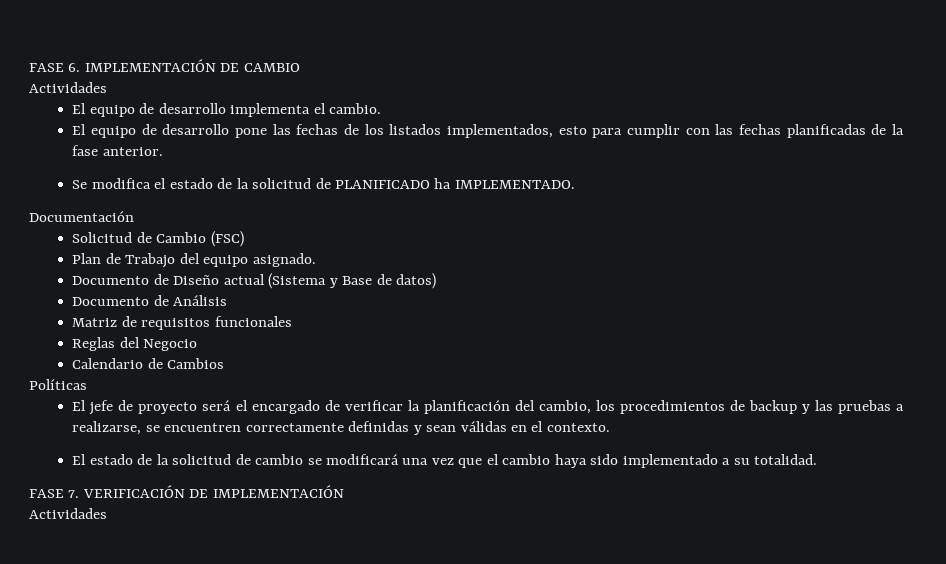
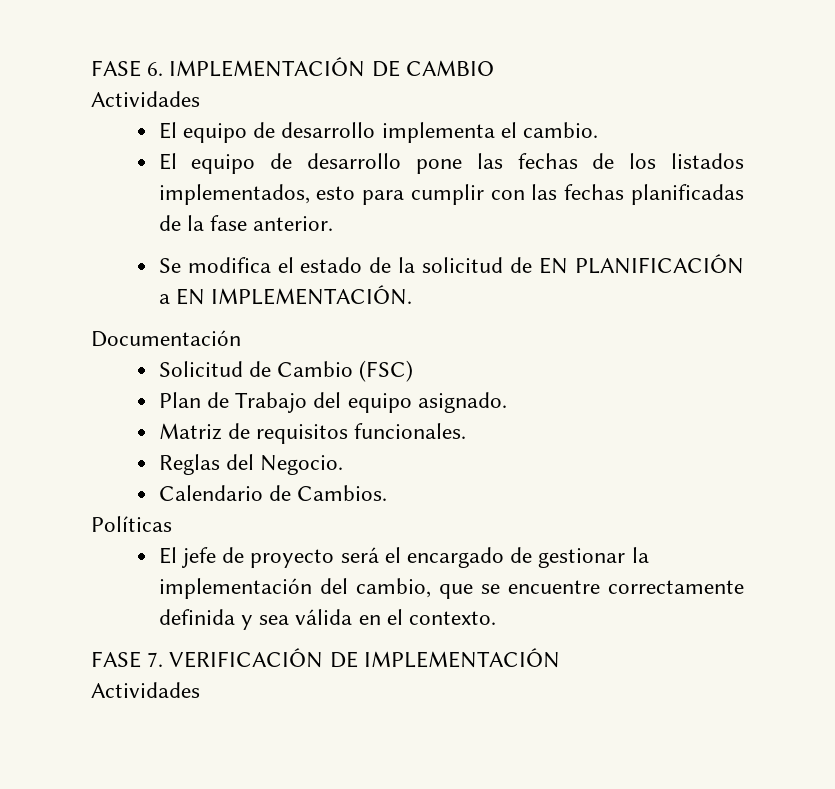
[334,178,575,189] PLANIFICADO ha IMPLEMENTADO. -> [539,254,744,274] [158,285,413,305] EN PLANIFICACIÓN a EN IMPLEMENTACIÓN.
[72,273,436,289] [72,295,228,306] // Documento de Diseño actual (Sistema y Base de datos) // Documento de Análisis -> (507, 402) none
[214,316,292,327] funcionales -> [354,423,467,439] funcionales.
[143,339,198,351] Negocio -> [260,455,344,475] Negocio.
[167,358,225,369] Cambios -> [297,485,388,501] Cambios.
[344,400,904,414] [72,421,610,435] [72,454,818,468] verificar la planificación del cambio, los procedimientos de backup y las pruebas a realizarse, se encuentren correctamente definidas y sean válidas en el contexto. // El estado de la solicitud de cambio se modificará una vez que el cambio haya sido implementado a su totalidad. -> [538,547,649,568] [158,578,745,599] [158,609,496,630] gestionar la implementación del cambio, que se encuentre correctamente definida y sea válida en el contexto.

